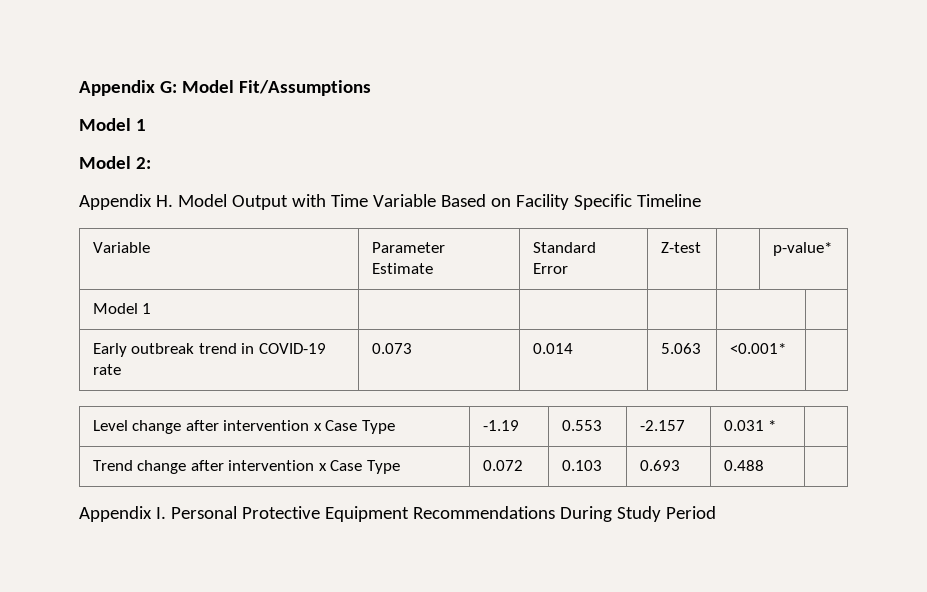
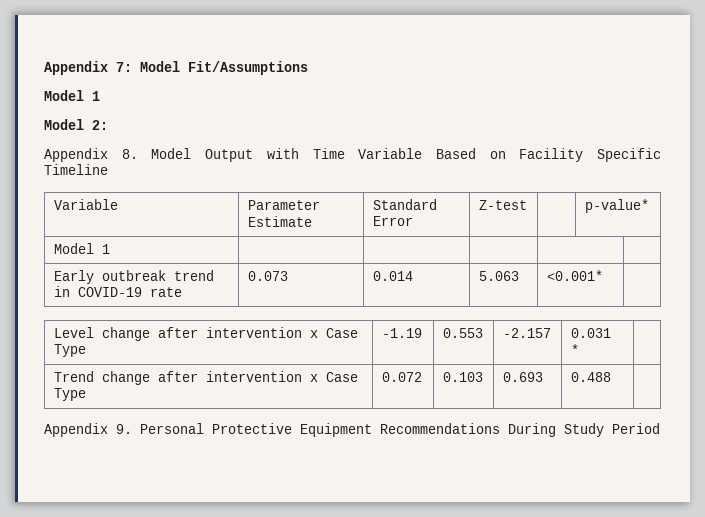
[79,80,177,96] Appendix G: -> [44,61,132,75] Appendix 7:
[155,195,173,207] H. -> [121,149,138,159] 8.
[155,507,166,519] I. -> [116,424,132,434] 9.

